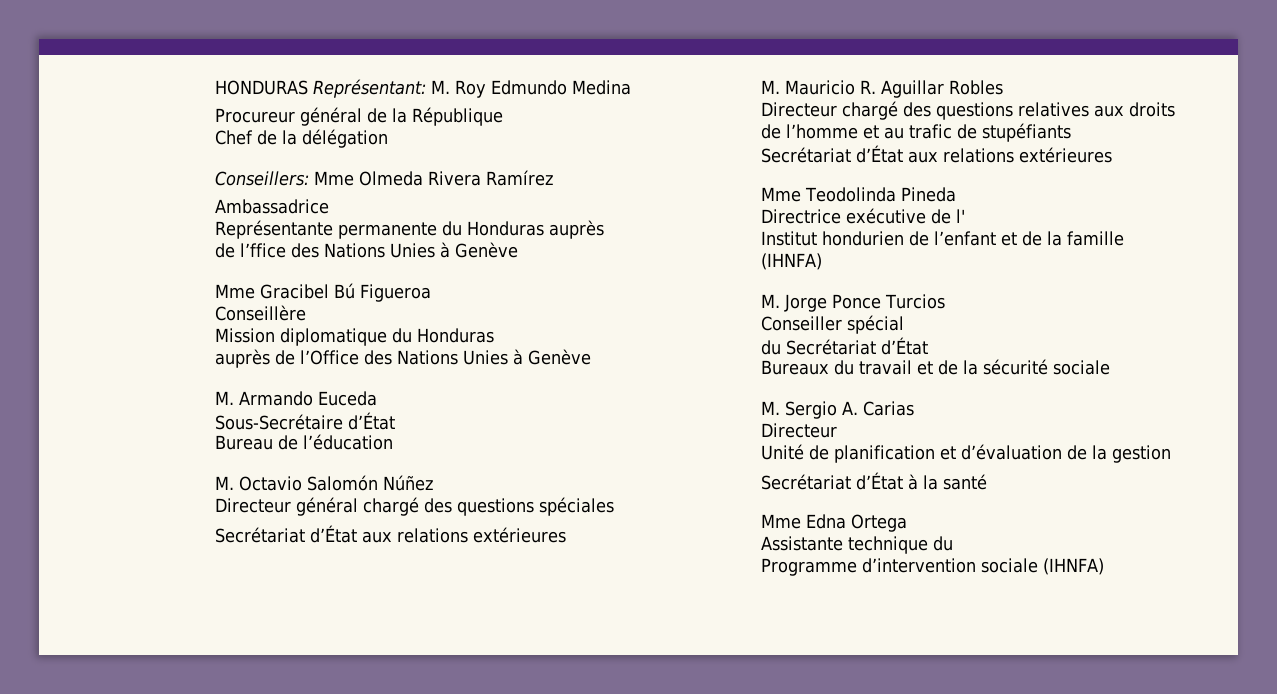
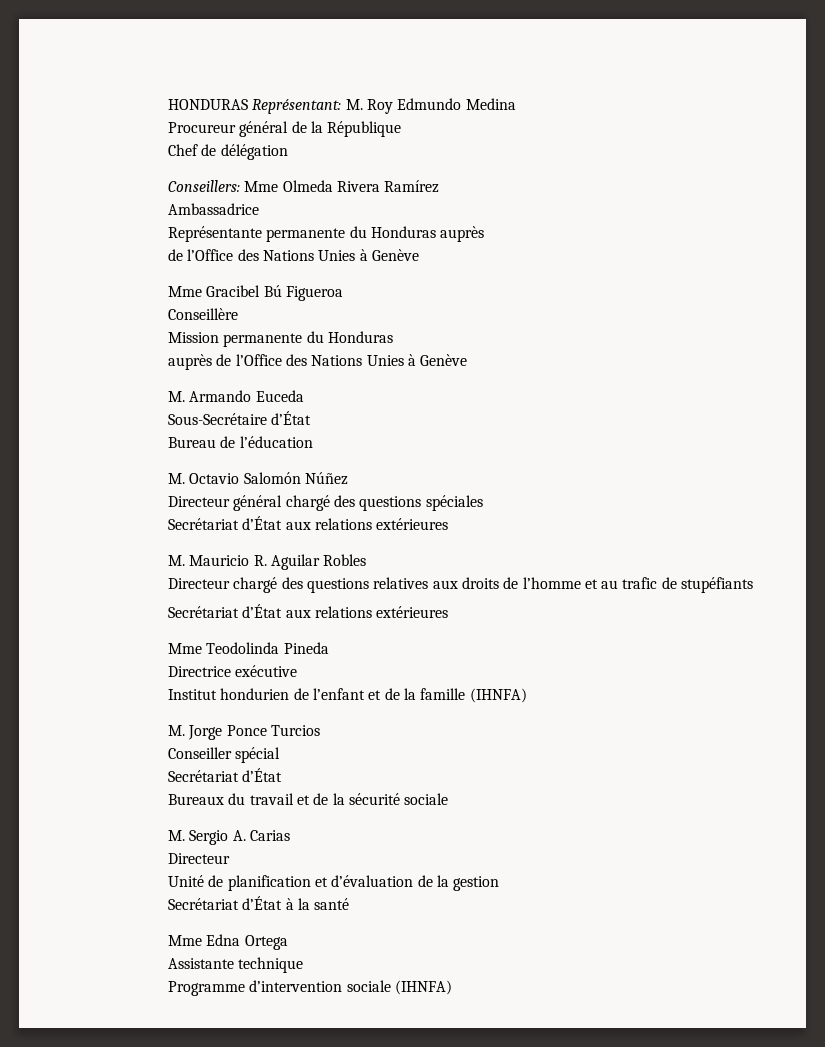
[282,130,298,145] la -> (217, 150) none
[240,243,287,258] l’ffice -> [187,249,234,261] l’Office
[280,328,388,346] diplomatique -> [223,333,303,347] permanente
[881,80,945,98] Aguillar -> [270,554,320,570] Aguilar
[931,209,966,224] de l' -> (298, 671) none
[761,340,782,355] du -> (281, 755) none
[933,536,954,551] du -> (304, 965) none

